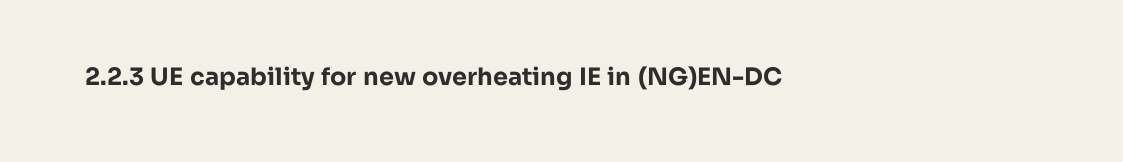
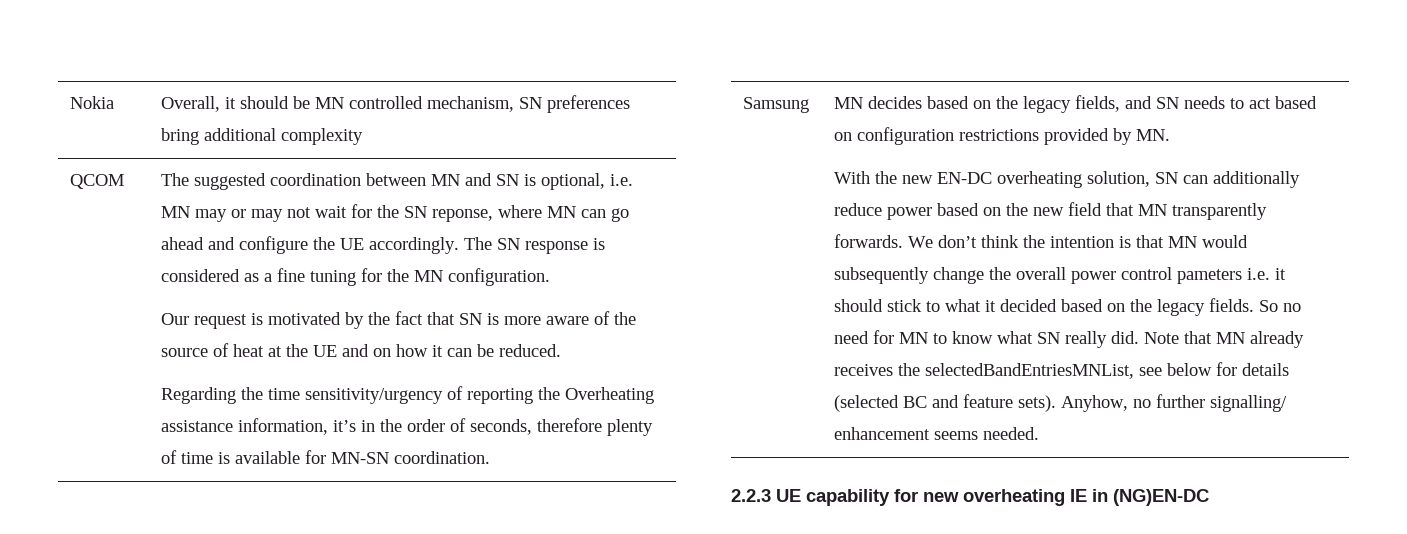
(85, 76) none -> [70,96,115,109] [161,95,631,113] [161,128,364,145] [70,174,125,189] [161,173,634,190] [161,204,630,222] [161,236,606,254] [161,268,551,286] [161,311,637,329] [161,343,562,357] [161,386,655,404] [161,418,654,436] [161,450,491,464] [743,97,810,113] [834,95,1318,113] [834,127,1171,145] [834,171,1301,188] [834,202,1268,220] [834,234,1249,248] [834,267,1287,284] [834,298,1302,316] [834,330,1305,348] [834,362,1290,379] [834,394,1288,412] [834,427,1040,440] Nokia | Overall, it should be MN controlled mechanism, SN preferences bring additional complexity // QCOM | The suggested coordination between MN and SN is optional, i.e. MN may or may not wait for the SN reponse, where MN can go ahead and configure the UE accordingly. The SN response is considered as a fine tuning for the MN configuration. // Our request is motivated by the fact that SN is more aware of the source of heat at the UE and on how it can be reduced. // Regarding the time sensitivity/urgency of reporting the Overheating assistance information, it’s in the order of seconds, therefore plenty of time is available for MN-SN coordination. // Samsung | MN decides based on the legacy fields, and SN needs to act based on configuration restrictions provided by MN. // With the new EN-DC overheating solution, SN can additionally reduce power based on the new field that MN transparently forwards. We don’t think the intention is that MN would subsequently change the overall power control pameters i.e. it should stick to what it decided based on the legacy fields. So no need for MN to know what SN really did. Note that MN already receives the selectedBandEntriesMNList, see below for details (selected BC and feature sets). Anyhow, no further signalling/ enhancement seems needed. //

